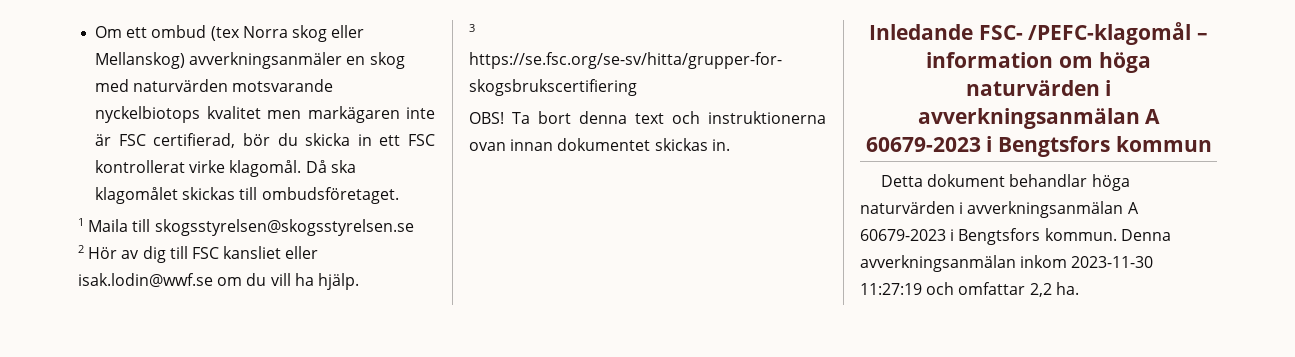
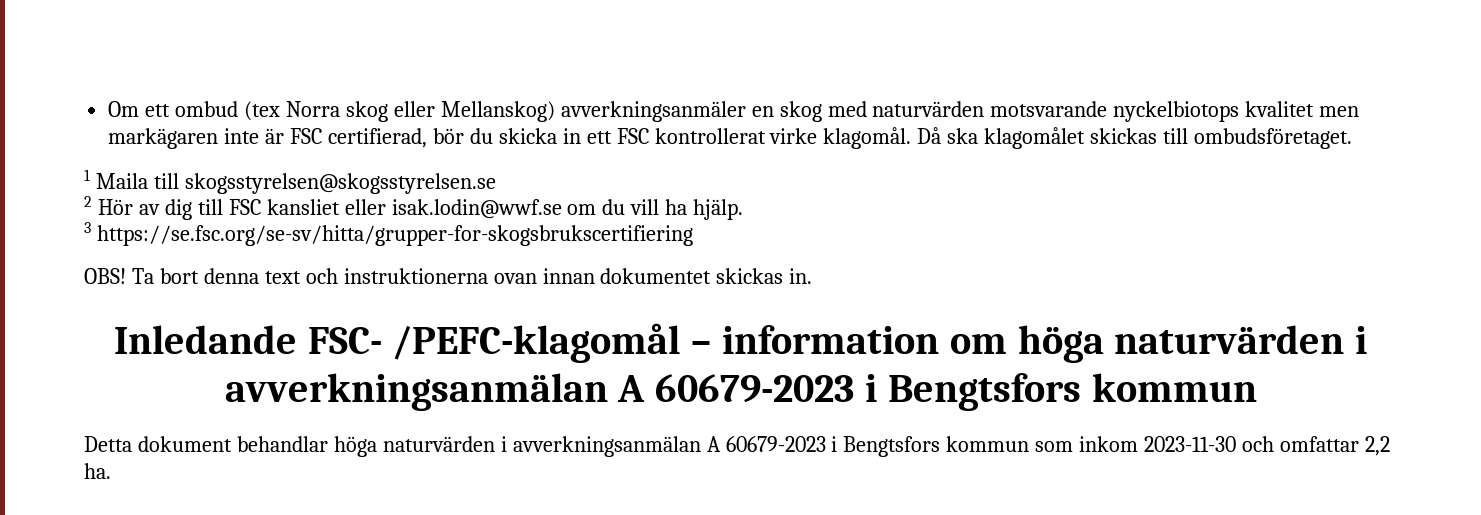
[1044,228,1171,241] [860,255,1016,272] kommun. Denna avverkningsanmälan -> [946,436,1074,452] kommun som
[860,283,922,295] 11:27:19 -> (1237, 444) none

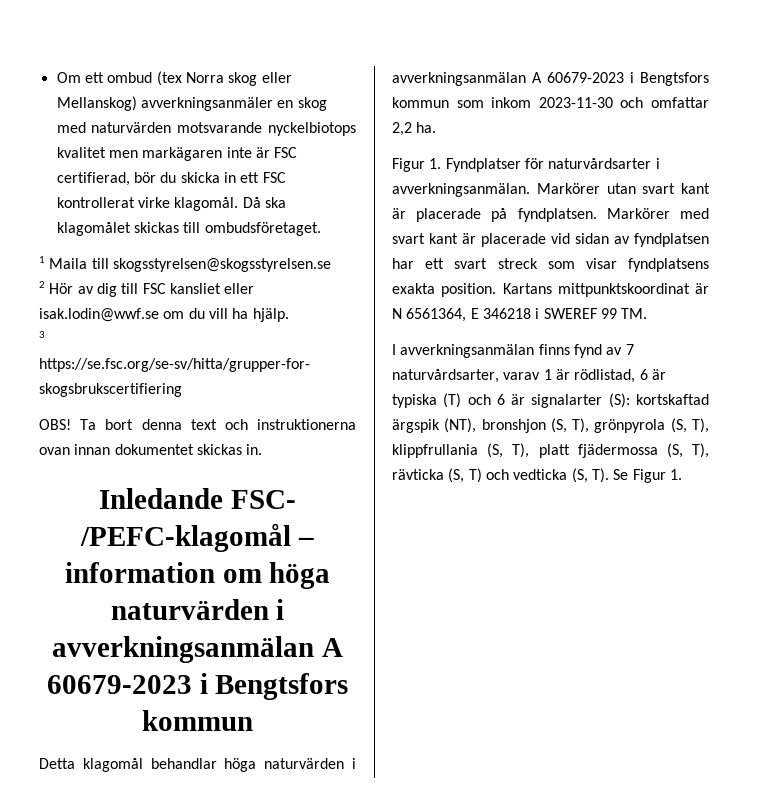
[137,436,232,452] dokument -> [82,758,143,772] klagomål
(111, 471) none -> [392,158,660,172] [392,183,710,197] [392,208,709,222] [392,233,709,247] [392,258,709,272] [392,283,709,297] [392,308,648,322] [392,344,634,358] [392,369,666,383] [392,393,709,408] [392,418,709,433] [392,443,709,458] [392,468,682,483] // Figur 1. Fyndplatser för naturvårdsarter i avverkningsanmälan. Markörer utan svart kant är placerade på fyndplatsen. Markörer med svart kant är placerade vid sidan av fyndplatsen har ett svart streck som visar fyndplatsens exakta position. Kartans mittpunktskoordinat är N 6561364, E 346218 i SWEREF 99 TM. // I avverkningsanmälan finns fynd av 7 naturvårdsarter, varav 1 är rödlistad, 6 är typiska (T) och 6 är signalarter (S): kortskaftad ärgspik (NT), bronshjon (S, T), grönpyrola (S, T), klippfrullania (S, T), platt fjädermossa (S, T), rävticka (S, T) och vedticka (S, T). Se Figur 1.

